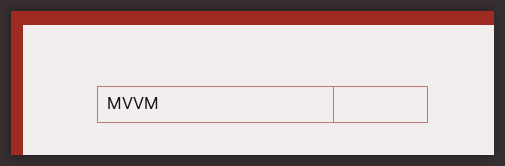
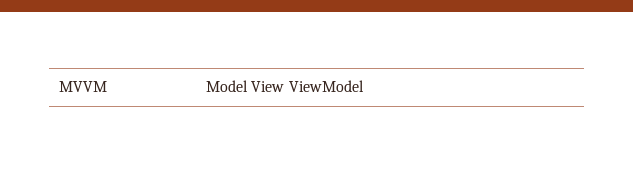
(160, 102) none -> [205,80,364,92] Model View ViewModel

